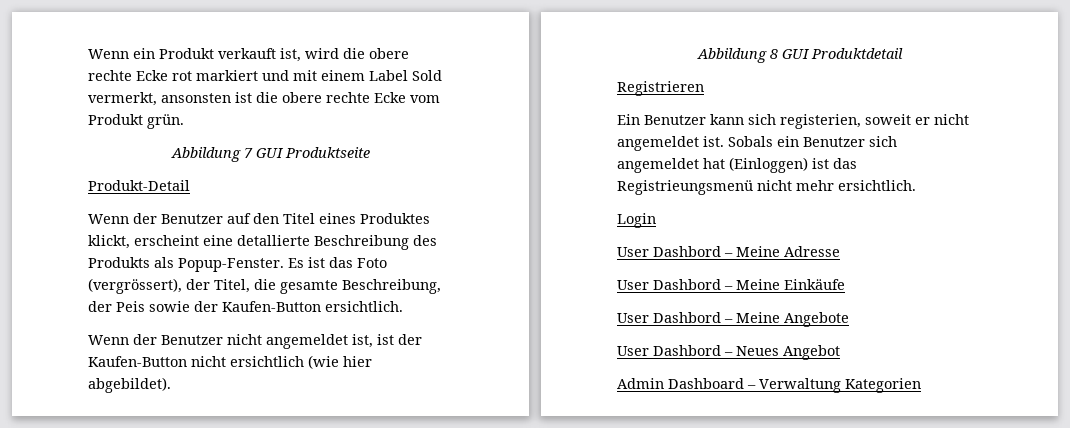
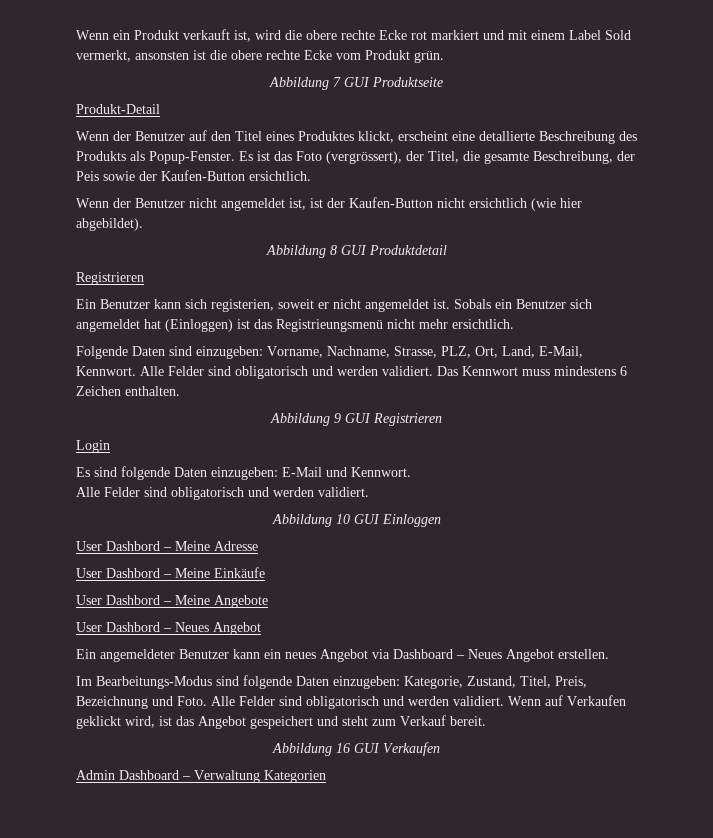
[617,213,656,228] Login -> [76,346,583,359] [76,366,627,379] [76,386,180,396] [270,413,442,426] [76,440,110,453] [76,466,411,480] [76,487,369,500] [271,514,441,527] Folgende Daten sind einzugeben: Vorname, Nachname, Strasse, PLZ, Ort, Land, E-Mail, Kennwort. Alle Felder sind obligatorisch und werden validiert. Das Kennwort muss mindestens 6 Zeichen enthalten. // Abbildung 9 GUI Registrieren // Login // Es sind folgende Daten einzugeben: E-Mail und Kennwort. // Alle Felder sind obligatorisch und werden validiert. // Abbildung 10 GUI Einloggen
(840, 352) none -> [76,649,609,662] [76,675,587,689] [76,695,626,709] [76,715,486,729] [272,742,440,756] // Ein angemeldeter Benutzer kann ein neues Angebot via Dashboard – Neues Angebot erstellen. // Im Bearbeitungs-Modus sind folgende Daten einzugeben: Kategorie, Zustand, Titel, Preis, Bezeichnung und Foto. Alle Felder sind obligatorisch und werden validiert. Wenn auf Verkaufen geklickt wird, ist das Angebot gespeichert und steht zum Verkauf bereit. // Abbildung 16 GUI Verkaufen

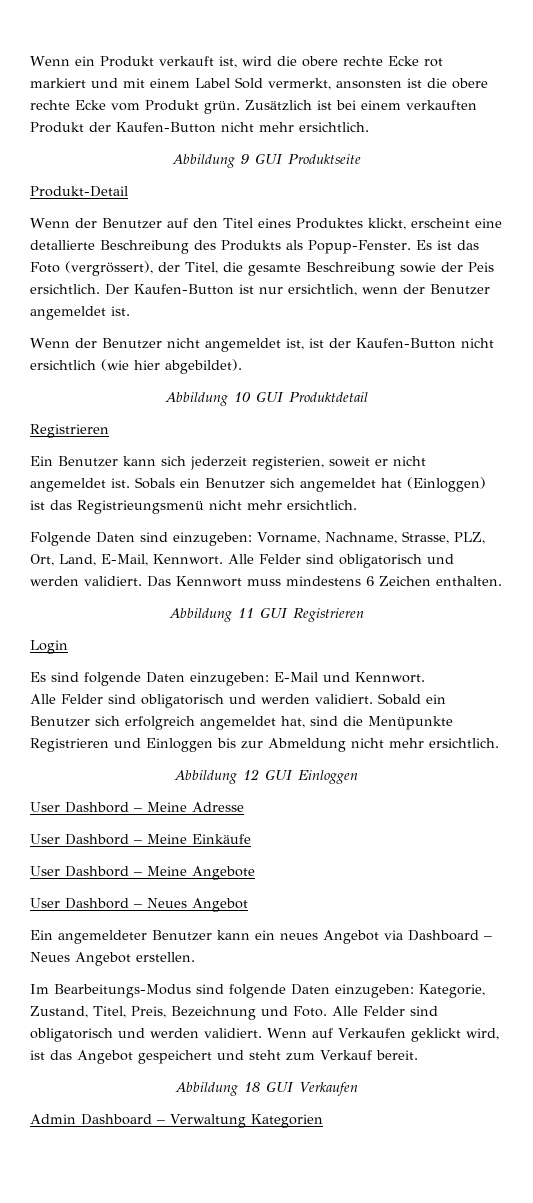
[269,77,341,90] // Abbildung 7 -> [245,100,477,111] [30,122,369,133] [171,154,249,168] Zusätzlich ist bei einem verkauften Produkt der Kaufen-Button nicht mehr ersichtlich. // Abbildung 9
[533,151,635,164] [76,170,311,181] Beschreibung, der Peis sowie der Kaufen-Button ersichtlich. -> [306,262,494,276] [30,284,490,296] [30,306,130,320] Beschreibung sowie der Peis ersichtlich. Der Kaufen-Button ist nur ersichtlich, wenn der Benutzer angemeldet ist.
[329,245,337,255] 8 -> [233,392,251,402] 10
(207, 304) none -> [190,456,247,470] jederzeit
[334,413,341,423] 9 -> [237,608,254,618] 11
[271,514,350,527] // Abbildung 10 -> [378,693,446,705] [30,716,453,730] [30,738,499,752] [174,769,259,784] Sobald ein Benutzer sich erfolgreich angemeldet hat, sind die Menüpunkte Registrieren und Einloggen bis zur Abmeldung nicht mehr ersichtlich. // Abbildung 12
[336,743,350,753] 16 -> [243,1082,260,1092] 18

